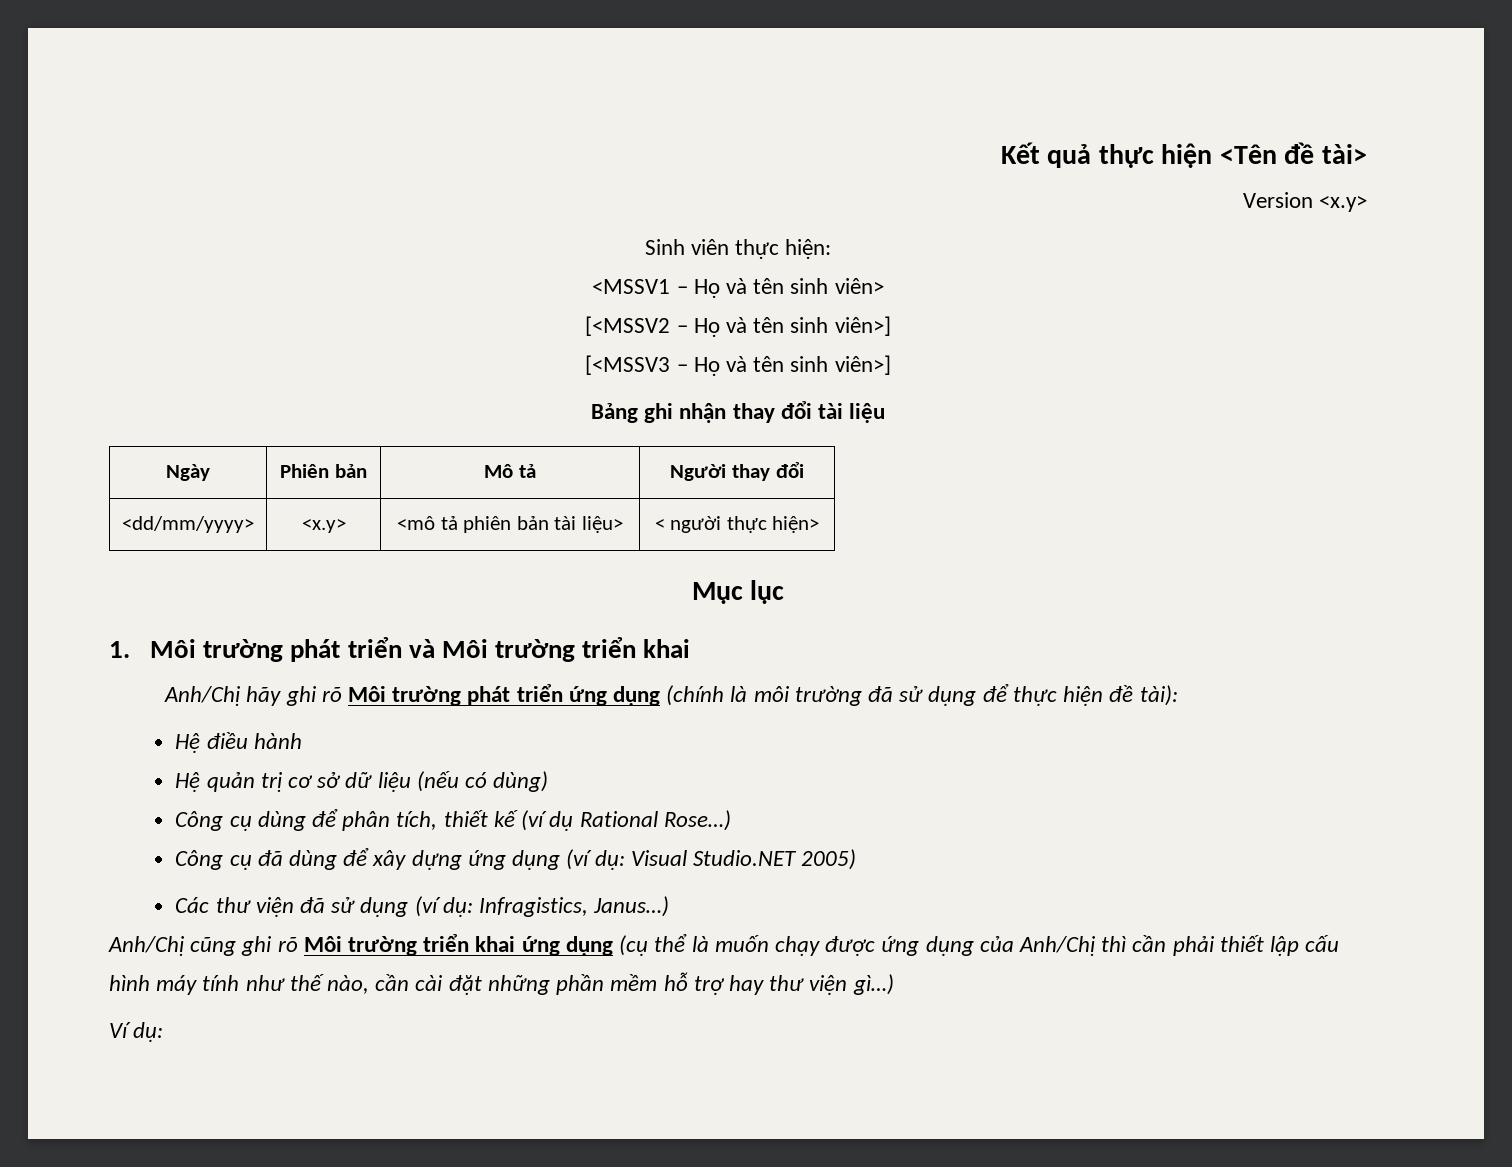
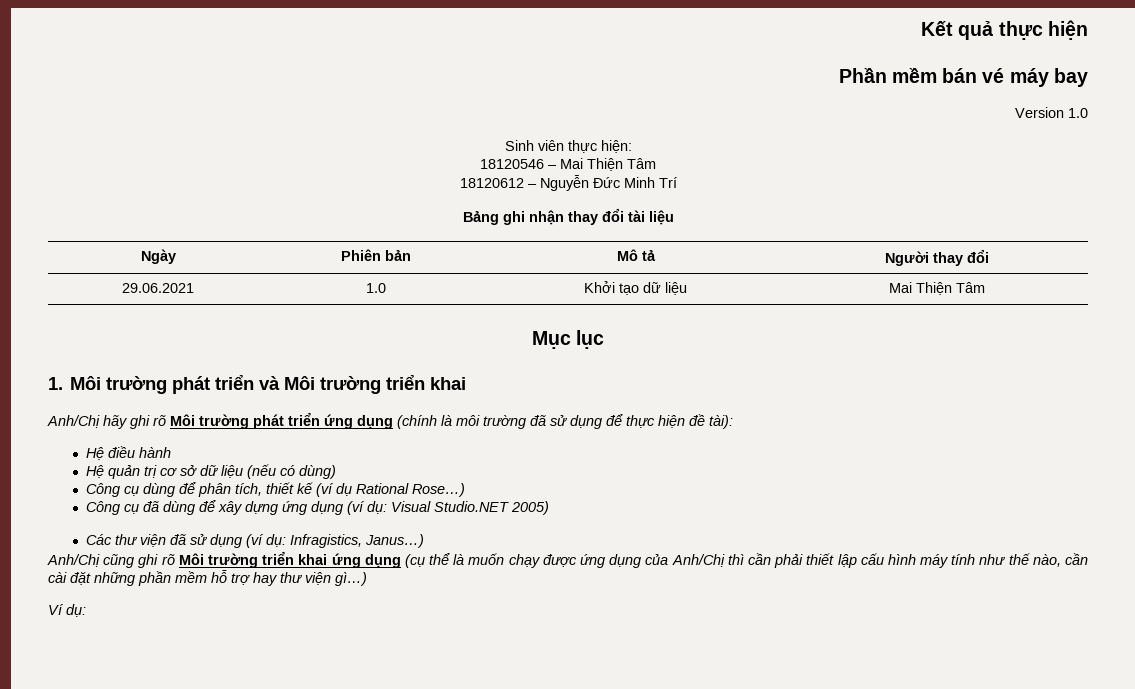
[1219,142,1367,164] <Tên đề tài> -> [838,68,1088,87] // Phần mềm bán vé máy bay
[1319,195,1367,212] <x.y> -> [1068,108,1088,118] 1.0
[592,278,884,298] [585,316,891,337] [585,355,891,376] <MSSV1 – Họ và tên sinh viên> // [<MSSV2 – Họ và tên sinh viên>] // [<MSSV3 – Họ và tên sinh viên>] -> [480,158,656,171] [459,175,677,191] 18120546 – Mai Thiện Tâm // 18120612 – Nguyễn Đức Minh Trí
[122,516,254,533] [301,519,346,533] [397,516,623,533] [654,516,820,533] <dd/mm/yyyy> | <x.y> | <mô tả phiên bản tài liệu> | < người thực hiện> -> [122,283,194,293] [366,283,386,293] [584,281,687,295] [889,282,985,295] 29.06.2021 | 1.0 | Khởi tạo dữ liệu | Mai Thiện Tâm

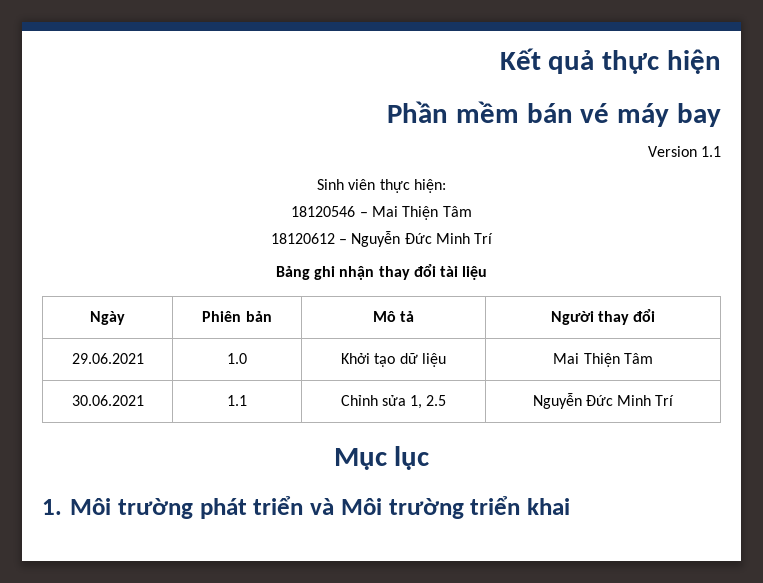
[1068,108,1088,118] 1.0 -> [701,146,722,157] 1.1
(985, 287) none -> [71,395,144,406] [227,395,247,406] [340,395,447,409] [532,393,675,409] // 30.06.2021 | 1.1 | Chỉnh sửa 1, 2.5 | Nguyễn Đức Minh Trí
[47,412,733,429] [85,446,171,460] [85,464,336,479] [85,482,465,497] [85,500,549,515] [85,534,424,548] [47,551,1088,568] [48,570,367,586] [48,604,86,617] // Anh/Chị hãy ghi rõ Môi trường phát triển ứng dụng (chính là môi trường đã sử dụng để thực hiện đề tài): // Hệ điều hành // Hệ quản trị cơ sở dữ liệu (nếu có dùng) // Công cụ dùng để phân tích, thiết kế (ví dụ Rational Rose…) // Công cụ đã dùng để xây dựng ứng dụng (ví dụ: Visual Studio.NET 2005) // Các thư viện đã sử dụng (ví dụ: Infragistics, Janus…) // Anh/Chị cũng ghi rõ Môi trường triển khai ứng dụng (cụ thể là muốn chạy được ứng dụng của Anh/Chị thì cần phải thiết lập cấu hình máy tính như thế nào, cần cài đặt những phần mềm hỗ trợ hay thư viện gì…) // Ví dụ: -> (570, 506) none

